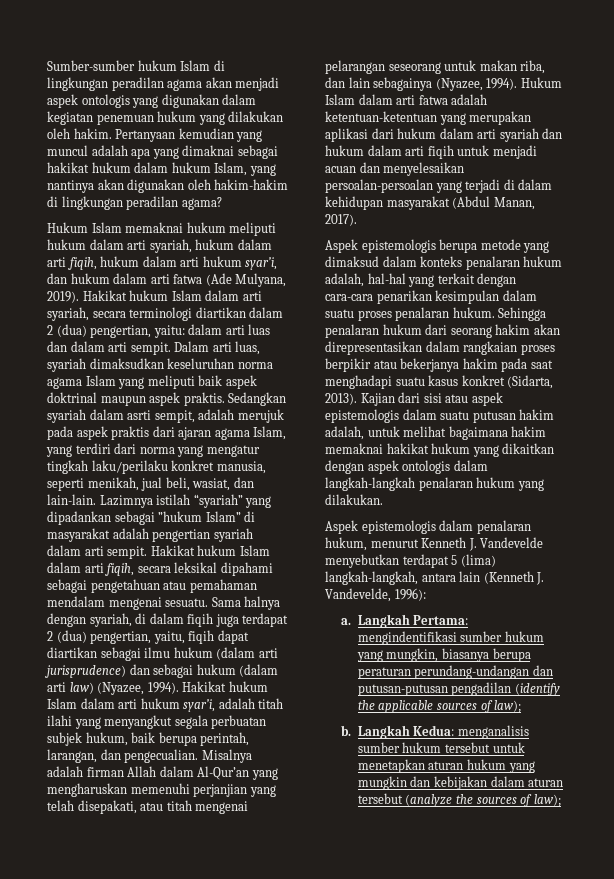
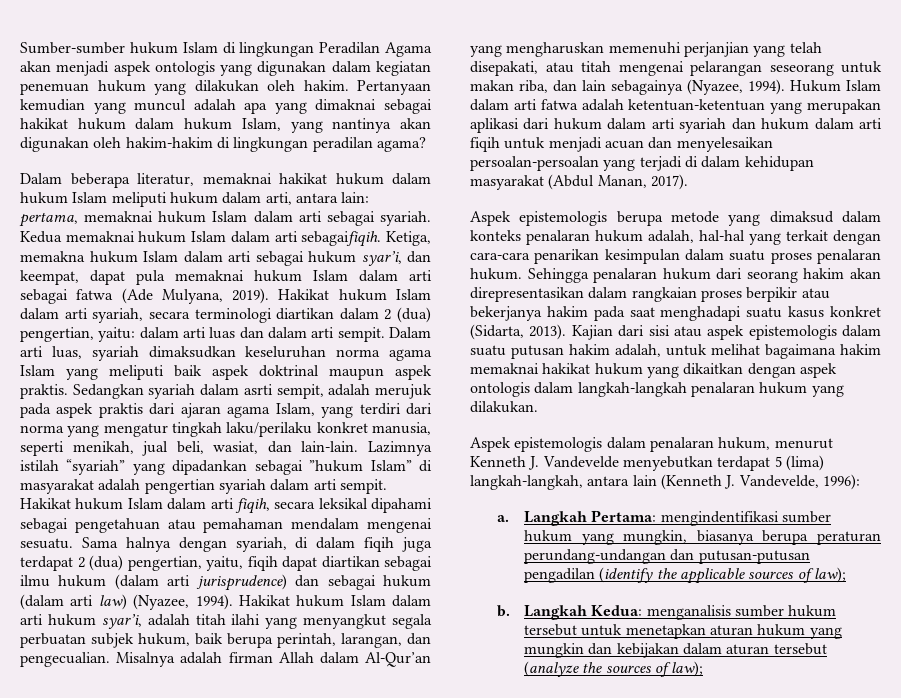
[111,77,203,91] peradilan agama -> [319,42,432,57] Peradilan Agama
[47,222,277,236] [47,239,272,253] [47,256,278,270] [47,273,170,284] Hukum Islam memaknai hukum meliputi hukum dalam arti syariah, hukum dalam arti fiqih, hukum dalam arti hukum syar’i, dan hukum dalam arti -> [20,173,431,188] [20,192,370,207] [19,211,432,227] [20,231,432,247] [20,251,431,266] [20,270,432,285] [20,289,68,304] Dalam beberapa literatur, memaknai hakikat hukum dalam hukum Islam meliputi hukum dalam arti, antara lain: pertama, memaknai hukum Islam dalam arti sebagai syariah. Kedua memaknai hukum Islam dalam arti sebagaifiqih. Ketiga, memakna hukum Islam dalam arti sebagai hukum syar’i, dan keempat, dapat pula memaknai hukum Islam dalam arti sebagai

